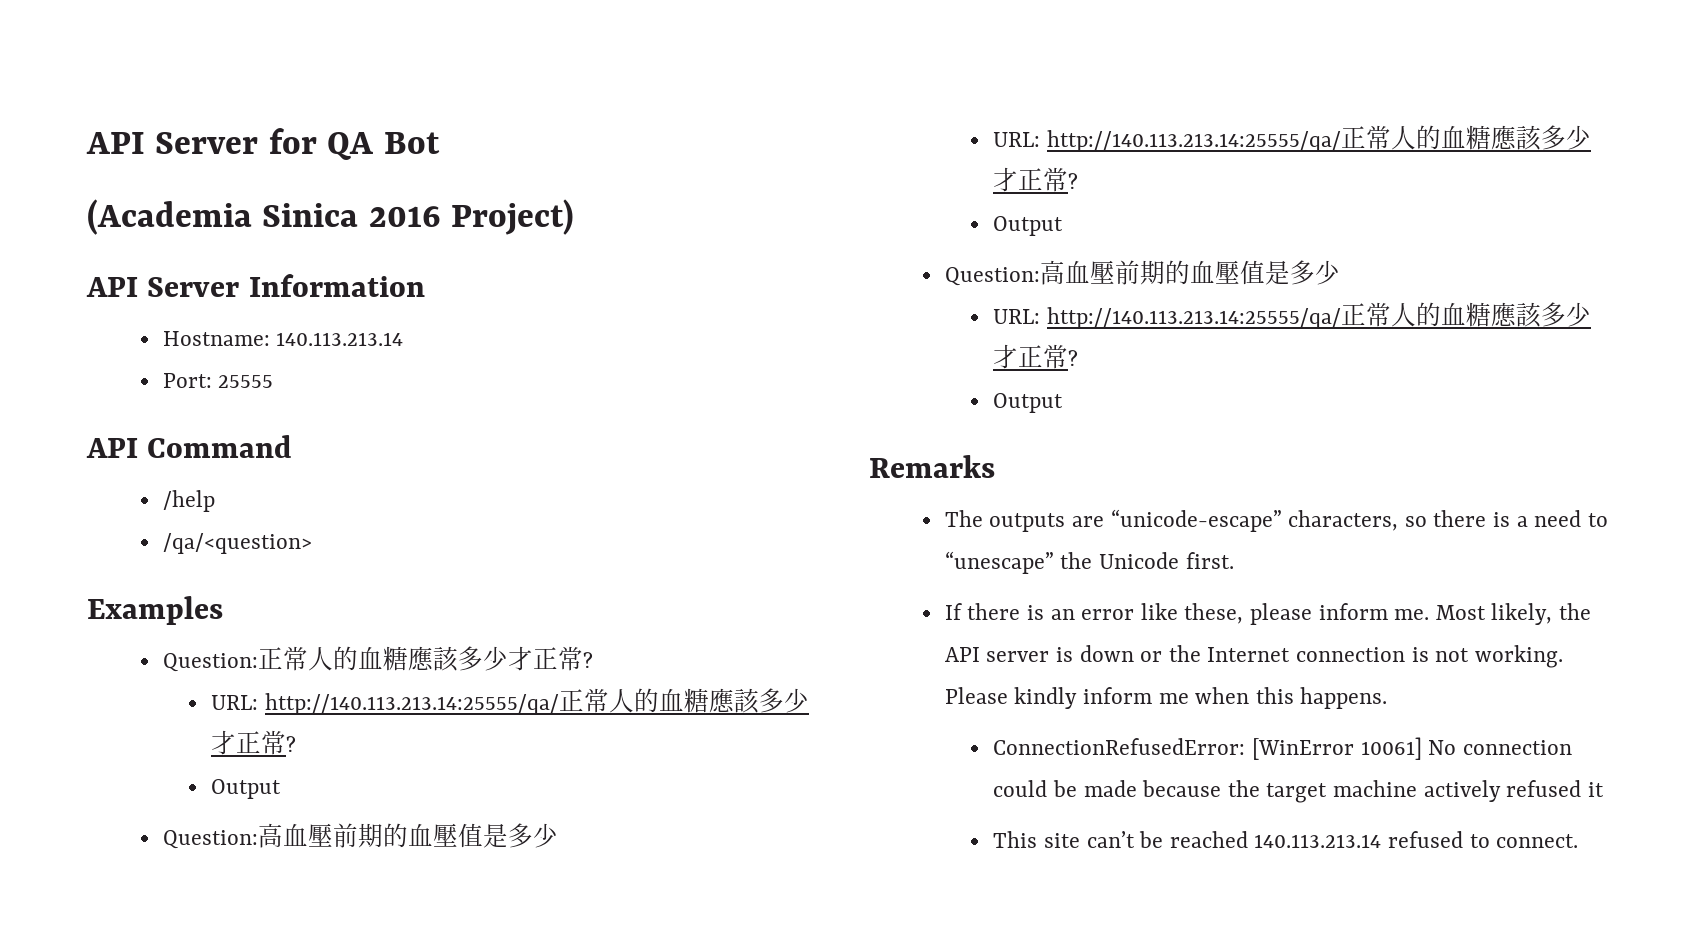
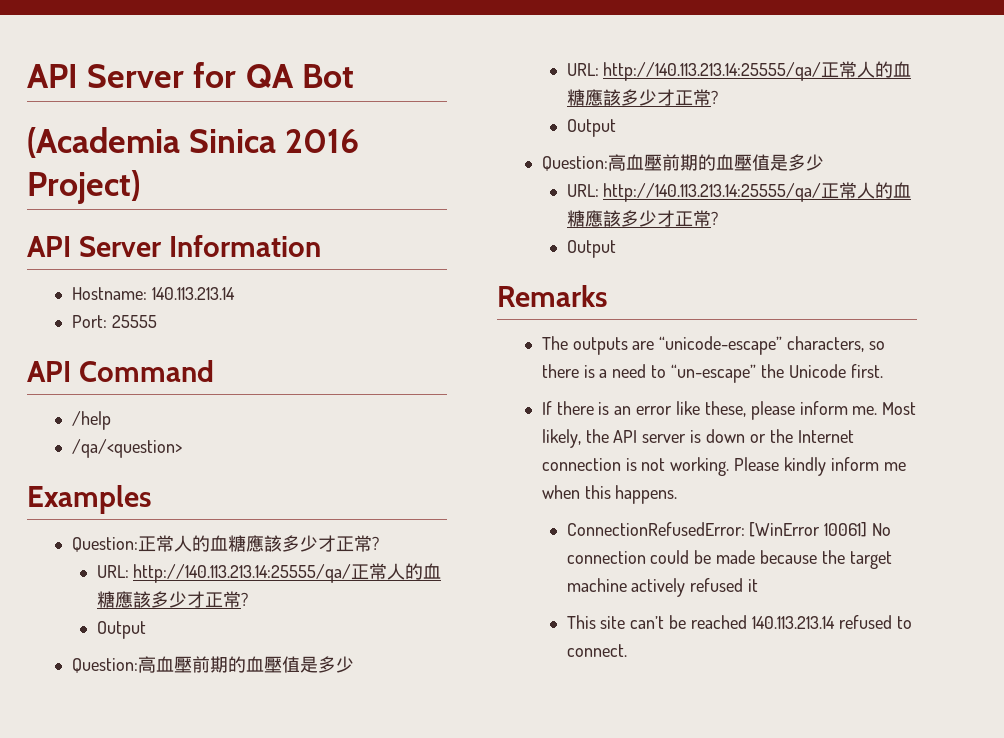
[944,551,1054,574] “unescape” -> [670,364,756,383] “un-escape”

